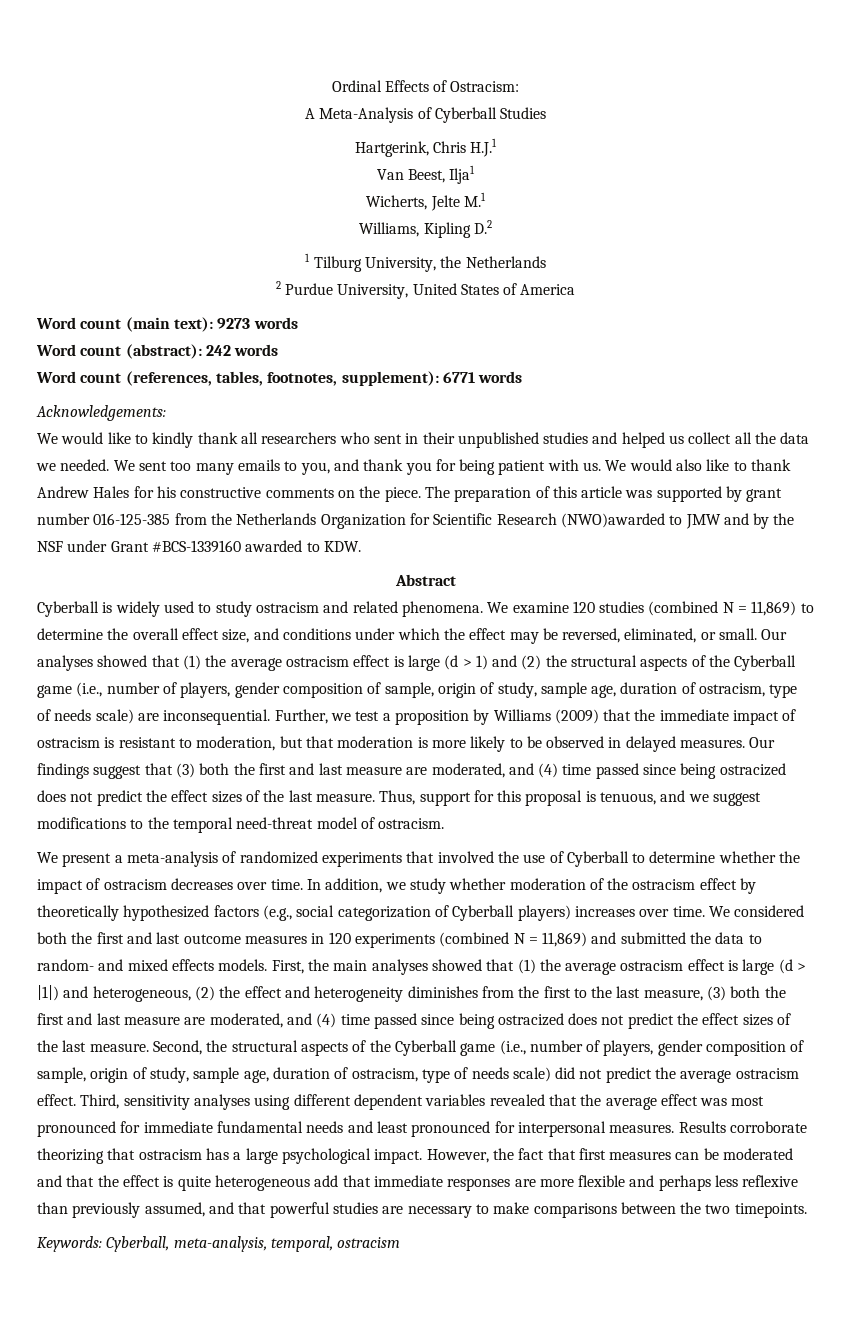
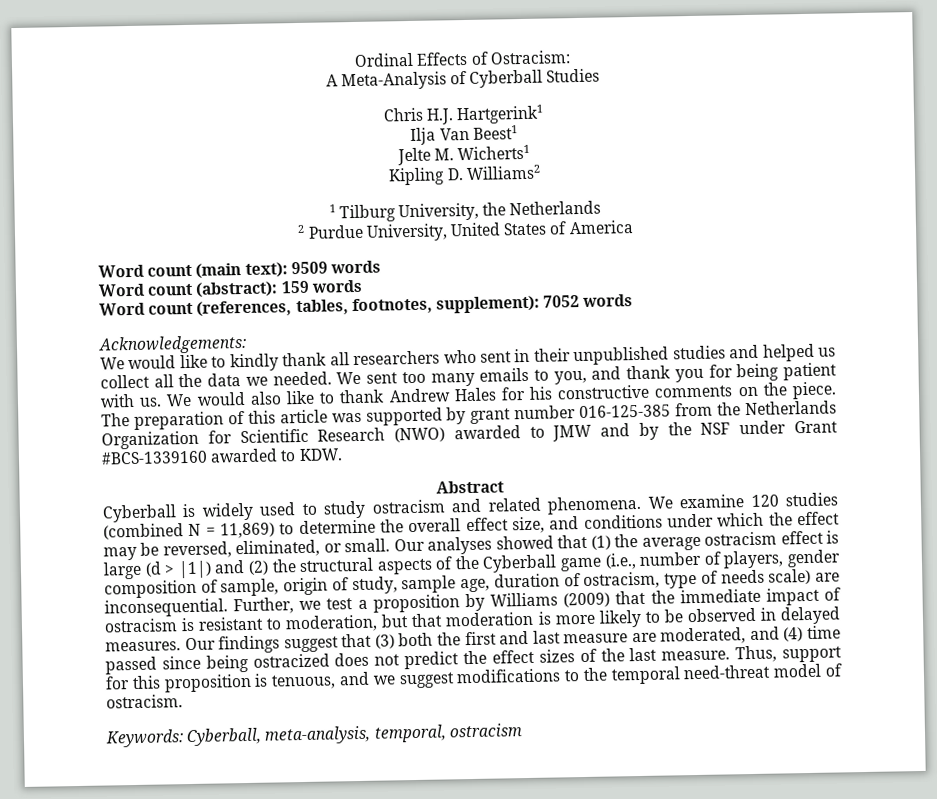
[354,138,498,157] [376,165,476,184] [366,192,486,211] [359,220,492,238] Hartgerink, Chris H.J.1 // Van Beest, Ilja1 // Wicherts, Jelte M.1 // Williams, Kipling D.2 -> [382,104,545,125] [410,125,518,145] [396,144,531,166] [388,164,541,186] Chris H.J. Hartgerink1 // Ilja Van Beest1 // Jelte M. Wicherts1 // Kipling D. Williams2
[217,318,251,329] 9273 -> [290,261,328,275] 9509
[205,345,231,356] 242 -> [280,280,310,294] 159
[442,372,475,383] 6771 -> [543,294,581,308] 7052
[560,513,665,528] (NWO)awarded -> [394,425,521,443] (NWO) awarded
[475,655,488,670] 1) -> [177,560,212,579] |1|)
[525,790,583,806] proposal -> [163,673,252,693] proposition
[37,851,801,867] [37,878,757,894] [37,905,805,921] [37,932,762,948] [37,959,807,975] [37,985,786,1002] [37,1013,792,1029] [37,1040,805,1056] [37,1067,799,1083] [37,1094,765,1110] [37,1121,807,1137] [37,1148,794,1164] [37,1175,799,1191] [37,1202,807,1218] // We present a meta-analysis of randomized experiments that involved the use of Cyberball to determine whether the impact of ostracism decreases over time. In addition, we study whether moderation of the ostracism effect by theoretically hypothesized factors (e.g., social categorization of Cyberball players) increases over time. We considered both the first and last outcome measures in 120 experiments (combined N = 11,869) and submitted the data to random- and mixed effects models. First, the main analyses showed that (1) the average ostracism effect is large (d > |1|) and heterogeneous, (2) the effect and heterogeneity diminishes from the first to the last measure, (3) both the first and last measure are moderated, and (4) time passed since being ostracized does not predict the effect sizes of the last measure. Second, the structural aspects of the Cyberball game (i.e., number of players, gender composition of sample, origin of study, sample age, duration of ostracism, type of needs scale) did not predict the average ostracism effect. Third, sensitivity analyses using different dependent variables revealed that the average effect was most pronounced for immediate fundamental needs and least pronounced for interpersonal measures. Results corroborate theorizing that ostracism has a large psychological impact. However, the fact that first measures can be moderated and that the effect is quite heterogeneous add that immediate responses are more flexible and perhaps less reflexive than previously assumed, and that powerful studies are necessary to make comparisons between the two timepoints. -> (183, 701) none

